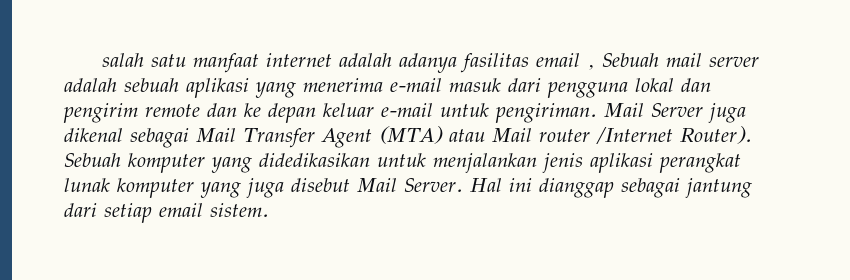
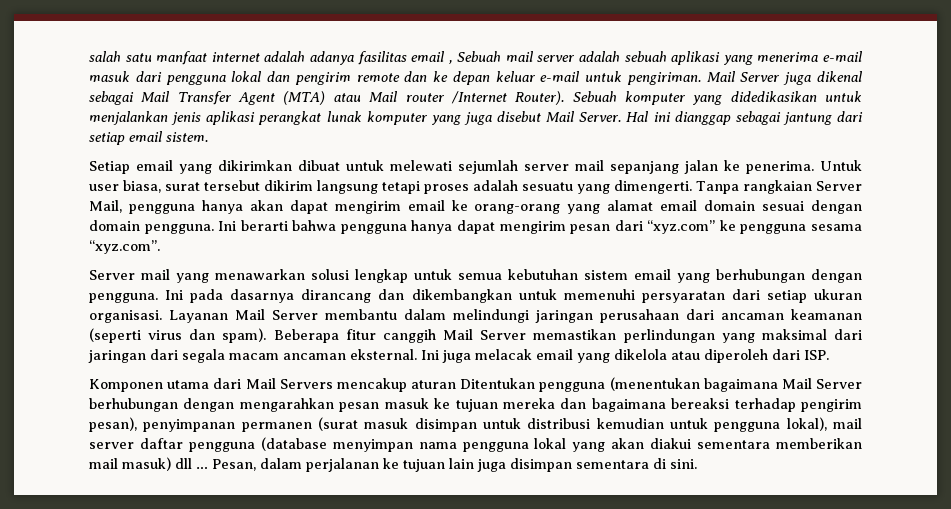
(269, 210) none -> [89,160,862,174] [89,180,862,194] [89,200,863,214] [89,220,862,234] [89,240,160,254] [89,269,862,283] [89,289,863,303] [89,309,862,323] [89,328,862,343] [88,349,829,363] [89,377,862,392] [89,398,862,412] [89,417,862,432] [89,437,862,452] [89,457,697,472] // Setiap email yang dikirimkan dibuat untuk melewati sejumlah server mail sepanjang jalan ke penerima. Untuk user biasa, surat tersebut dikirim langsung tetapi proses adalah sesuatu yang dimengerti. Tanpa rangkaian Server Mail, pengguna hanya akan dapat mengirim email ke orang-orang yang alamat email domain sesuai dengan domain pengguna. Ini berarti bahwa pengguna hanya dapat mengirim pesan dari “xyz.com” ke pengguna sesama “xyz.com”. // Server mail yang menawarkan solusi lengkap untuk semua kebutuhan sistem email yang berhubungan dengan pengguna. Ini pada dasarnya dirancang dan dikembangkan untuk memenuhi persyaratan dari setiap ukuran organisasi. Layanan Mail Server membantu dalam melindungi jaringan perusahaan dari ancaman keamanan (seperti virus dan spam). Beberapa fitur canggih Mail Server memastikan perlindungan yang maksimal dari jaringan dari segala macam ancaman eksternal. Ini juga melacak email yang dikelola atau diperoleh dari ISP. // Komponen utama dari Mail Servers mencakup aturan Ditentukan pengguna (menentukan bagaimana Mail Server berhubungan dengan mengarahkan pesan masuk ke tujuan mereka dan bagaimana bereaksi terhadap pengirim pesan), penyimpanan permanen (surat masuk disimpan untuk distribusi kemudian untuk pengguna lokal), mail server daftar pengguna (database menyimpan nama pengguna lokal yang akan diakui sementara memberikan mail masuk) dll … Pesan, dalam perjalanan ke tujuan lain juga disimpan sementara di sini.

